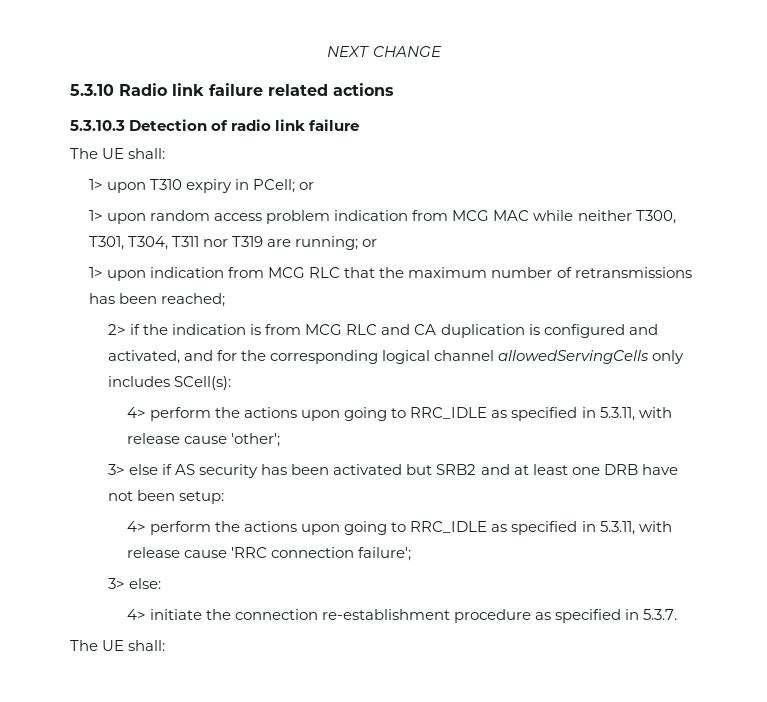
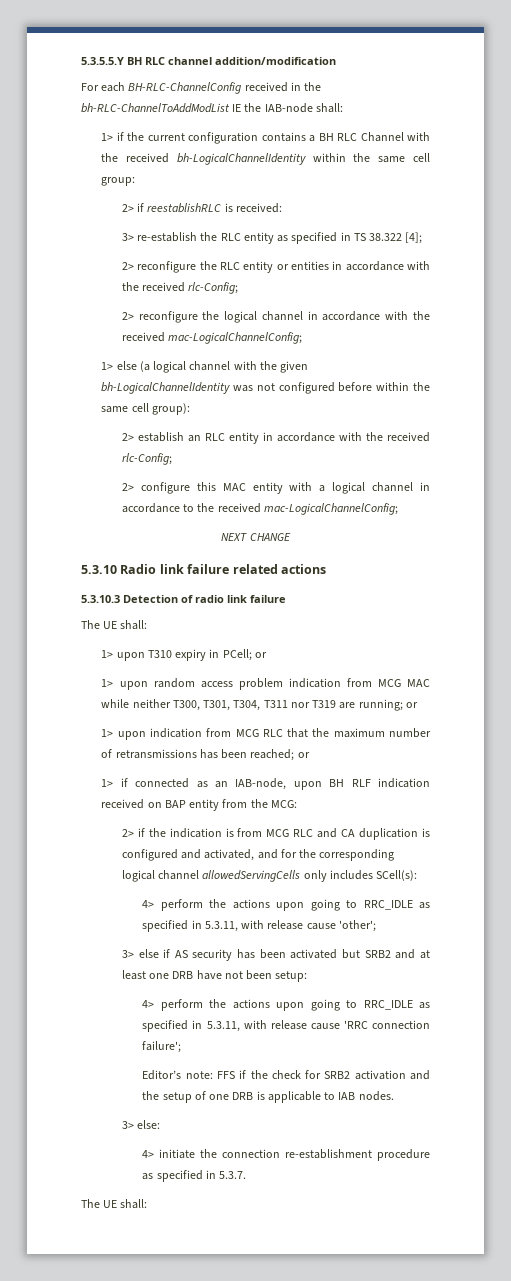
(327, 51) none -> [81,57,336,65] [81,82,322,94] [81,103,343,113] [101,132,430,144] [101,153,430,165] [101,177,136,186] [121,203,282,213] [121,232,423,244] [121,261,430,273] [121,282,239,294] [121,311,430,323] [121,332,303,344] [101,361,309,373] [101,382,430,394] [101,403,190,415] [121,432,430,444] [121,453,172,465] [121,482,430,494] [121,503,398,515] 5.3.5.5.Y BH RLC channel addition/modification // For each BH-RLC-ChannelConfig received in the bh-RLC-ChannelToAddModList IE the IAB-node shall: // 1> if the current configuration contains a BH RLC Channel with the received bh-LogicalChannelIdentity within the same cell group: // 2> if reestablishRLC is received: // 3> re-establish the RLC entity as specified in TS 38.322 [4]; // 2> reconfigure the RLC entity or entities in accordance with the received rlc-Config; // 2> reconfigure the logical channel in accordance with the received mac-LogicalChannelConfig; // 1> else (a logical channel with the given bh-LogicalChannelIdentity was not configured before within the same cell group): // 2> establish an RLC entity in accordance with the received rlc-Config; // 2> configure this MAC entity with a logical channel in accordance to the received mac-LogicalChannelConfig; //
(226, 300) none -> [297,752,310,758] [101,778,430,790] [101,799,297,811] or // 1> if connected as an IAB-node, upon BH RLF indication received on BAP entity from the MCG:
(412, 554) none -> [142,1070,430,1080] [142,1091,394,1103] // Editor’s note: FFS if the check for SRB2 activation and the setup of one DRB is applicable to IAB nodes.

